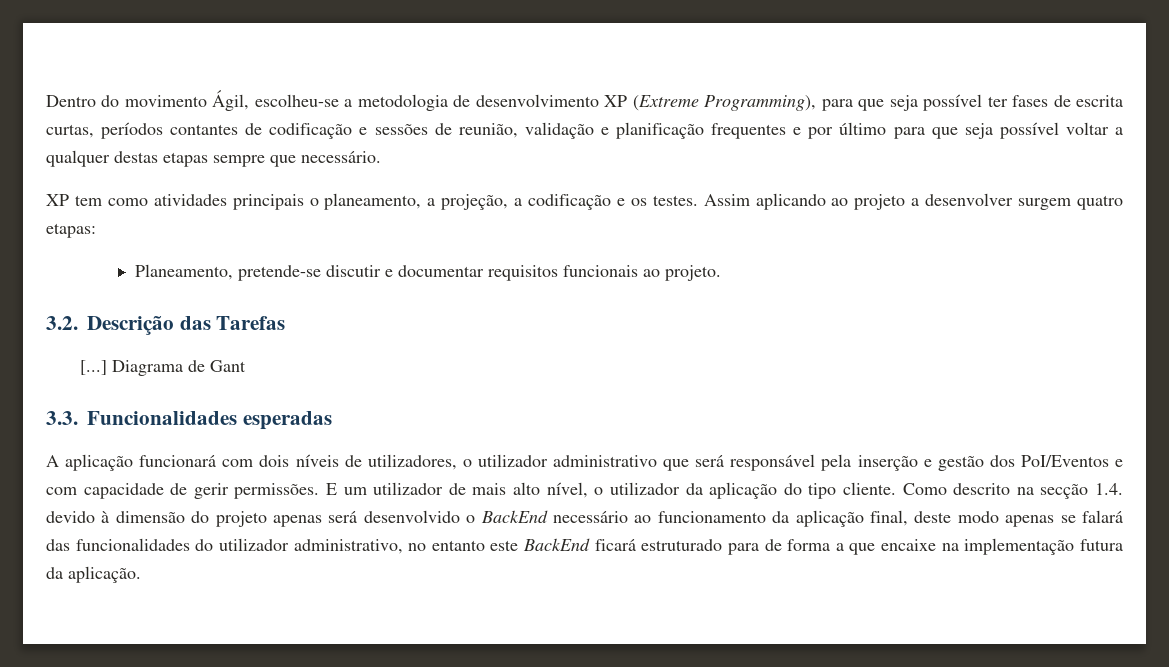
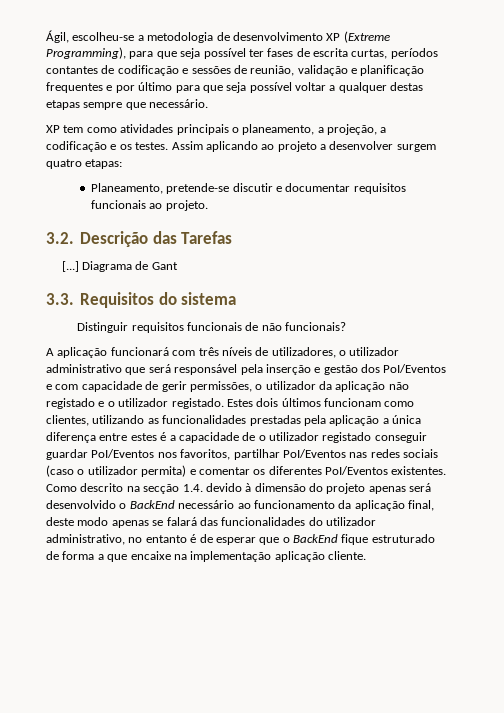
[46,95,207,107] Dentro do movimento -> (46, 36) none
[87,411,332,430] Funcionalidades esperadas -> [80,292,237,308] [77,322,347,333] Requisitos do sistema // Distinguir requisitos funcionais de não funcionais?
[259,455,290,467] dois -> [198,347,219,356] três
[234,482,896,499] permissões. E um utilizador de mais alto nível, o utilizador da aplicação do tipo cliente. -> [189,381,409,392] [46,398,415,409] [46,415,421,426] [46,432,427,443] [46,449,438,460] [46,465,447,477] permissões, o utilizador da aplicação não registado e o utilizador registado. Estes dois últimos funcionam como clientes, utilizando as funcionalidades prestadas pela aplicação a única diferença entre estes é a capacidade de o utilizador registado conseguir guardar PoI/Eventos nos favoritos, partilhar PoI/Eventos nas redes sociais (caso o utilizador permita) e comentar os diferentes PoI/Eventos existentes.
[490,538,759,555] este BackEnd ficará estruturado para -> [190,534,435,545] é de esperar que o BackEnd fique estruturado
[1080,539,1123,551] [46,566,141,583] futura da aplicação. -> [274,551,366,562] aplicação cliente.

